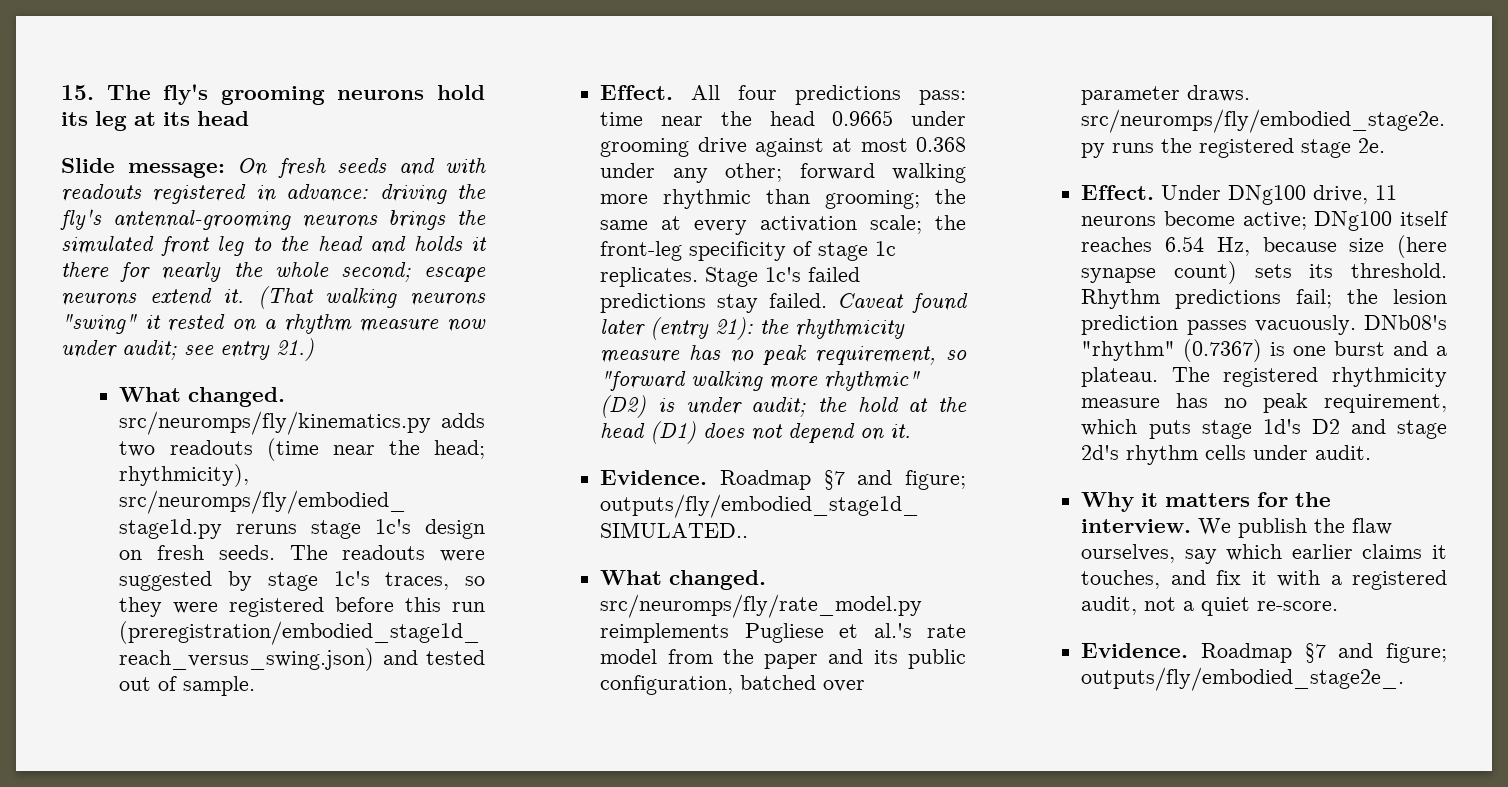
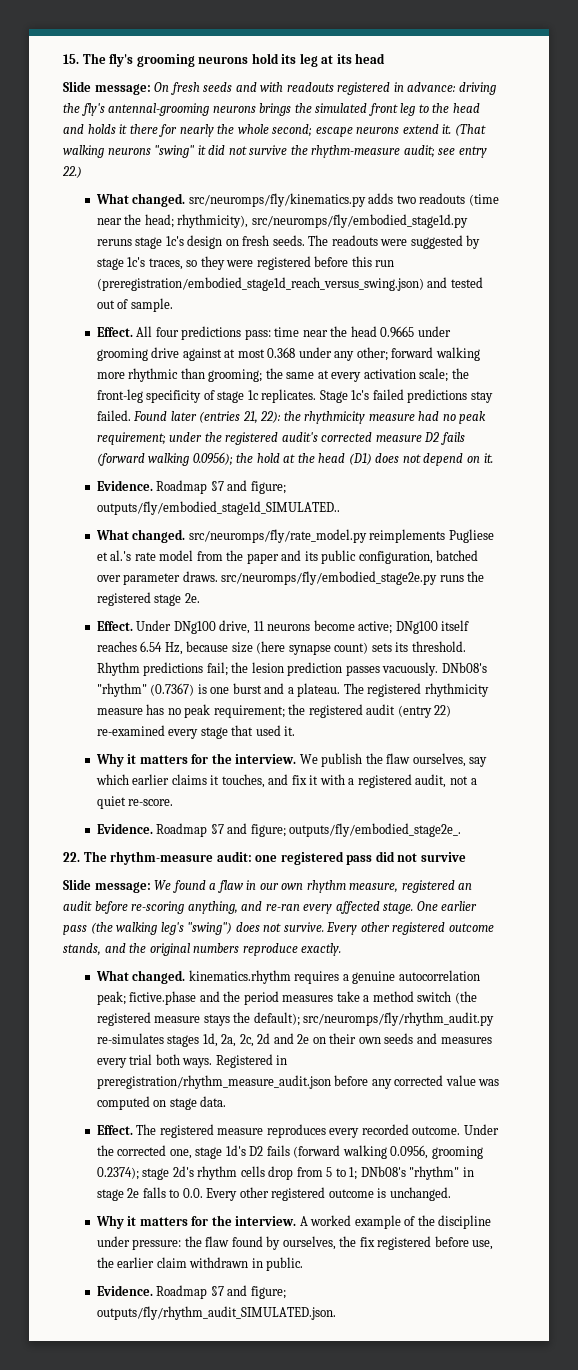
[167,314,486,334] [61,340,117,358] rested on a rhythm measure now under -> [208,145,401,158] did not survive the rhythm-measure
[276,338,314,361] 21.) -> [62,166,82,178] 22.)
[837,293,968,313] [600,317,754,340] Caveat found later (entry 21): -> [133,411,282,424] Found later (entries 21, 22):
[689,345,967,366] [600,371,921,391] [600,395,807,418] has no peak requirement, so "forward walking more rhythmic" (D2) is under audit; -> [418,411,487,424] [96,432,465,445] [96,452,233,466] had no peak requirement; under the registered audit's corrected measure D2 fails (forward walking 0.0956);
[1324,394,1447,413] [1081,419,1447,439] [1081,445,1372,465] requirement, which puts stage 1d's D2 and stage 2d's rhythm cells under audit. -> [213,704,452,718] [96,725,296,739] requirement; the registered audit (entry 22) re-examined every stage that used it.
(1405, 679) none -> [63,851,466,865] [63,879,473,893] [63,901,478,914] [63,922,494,935] [63,943,342,956] [95,970,480,984] [96,991,477,1005] [96,1012,495,1026] [96,1033,492,1047] [96,1054,288,1068] [96,1075,500,1089] [96,1096,227,1110] [96,1124,499,1138] [96,1145,483,1159] [96,1166,474,1180] [96,1187,451,1201] [95,1215,492,1229] [96,1236,494,1250] [96,1257,304,1271] [96,1285,286,1299] [96,1306,336,1320] // 22. The rhythm-measure audit: one registered pass did not survive // Slide message: We found a flaw in our own rhythm measure, registered an audit before re-scoring anything, and re-ran every affected stage. One earlier pass (the walking leg's "swing") does not survive. Every other registered outcome stands, and the original numbers reproduce exactly. // What changed. kinematics.rhythm requires a genuine autocorrelation peak; fictive.phase and the period measures take a method switch (the registered measure stays the default); src/neuromps/fly/rhythm_audit.py re-simulates stages 1d, 2a, 2c, 2d and 2e on their own seeds and measures every trial both ways. Registered in preregistration/rhythm_measure_audit.json before any corrected value was computed on stage data. // Effect. The registered measure reproduces every recorded outcome. Under the corrected one, stage 1d's D2 fails (forward walking 0.0956, grooming 0.2374); stage 2d's rhythm cells drop from 5 to 1; DNb08's "rhythm" in stage 2e falls to 0.0. Every other registered outcome is unchanged. // Why it matters for the interview. A worked example of the discipline under pressure: the flaw found by ourselves, the fix registered before use, the earlier claim withdrawn in public. // Evidence. Roadmap §7 and figure; outputs/fly/rhythm_audit_SIMULATED.json.

